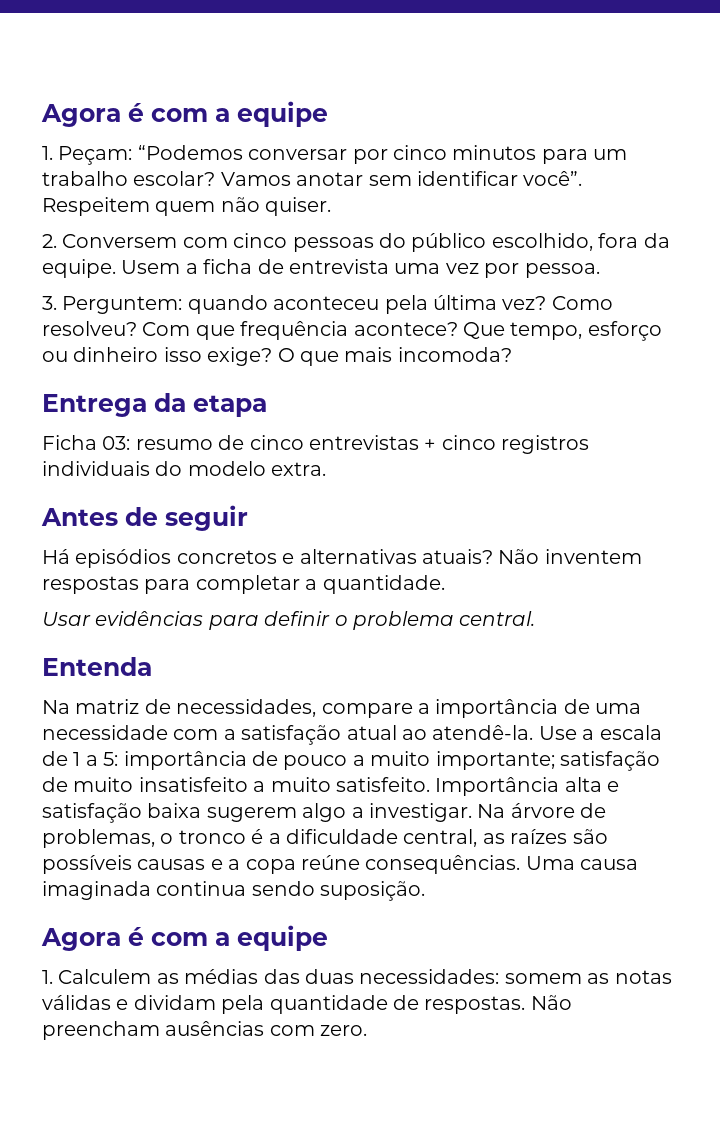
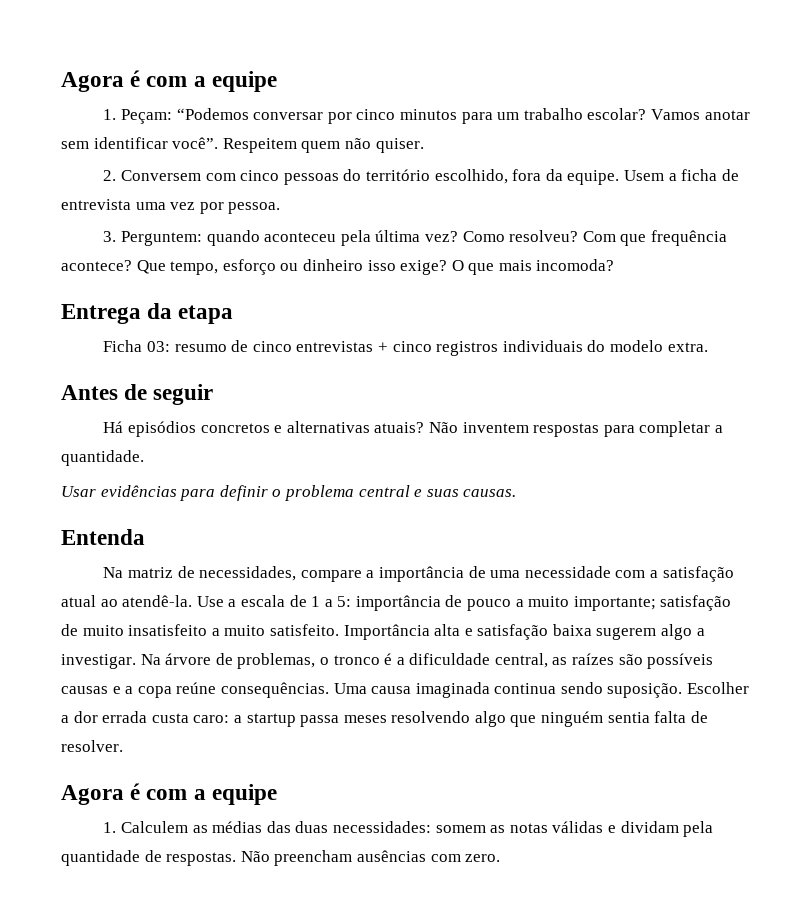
[411,233,487,252] público -> [365,169,430,181] território
[459,611,536,626] central. -> [358,485,517,497] central e suas causas.
(426, 891) none -> [687,682,750,694] [61,711,708,727] [61,740,123,752] Escolher a dor errada custa caro: a startup passa meses resolvendo algo que ninguém sentia falta de resolver.

